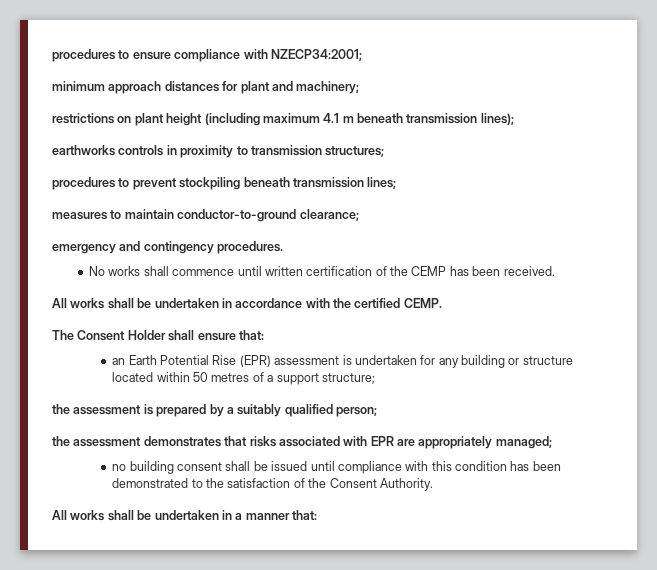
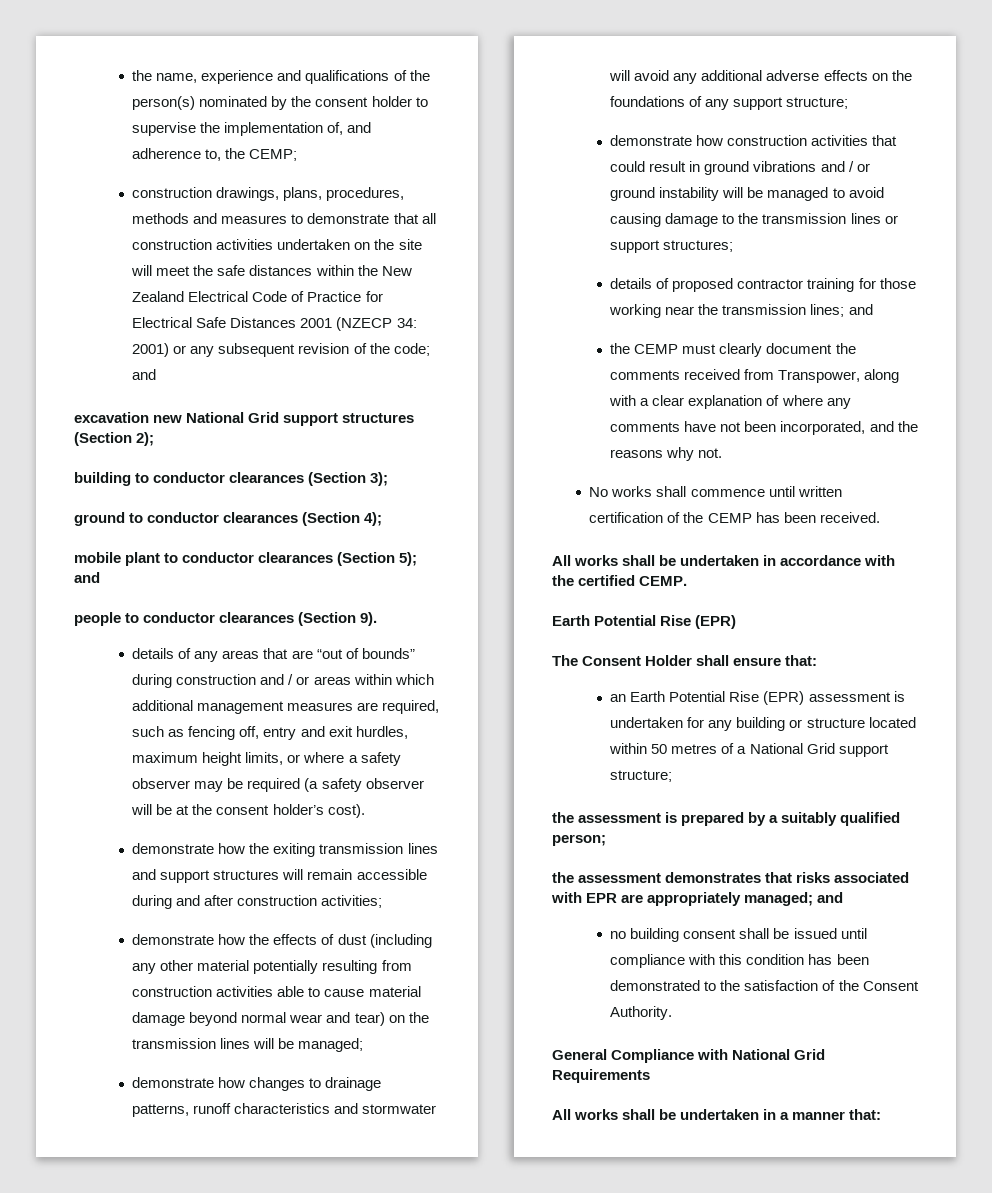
[52,49,362,62] [52,81,360,94] [52,113,514,126] [52,145,385,158] [52,177,397,190] [52,209,359,222] [52,241,284,254] procedures to ensure compliance with NZECP34:2001; // minimum approach distances for plant and machinery; // restrictions on plant height (including maximum 4.1 m beneath transmission lines); // earthworks controls in proximity to transmission structures; // procedures to prevent stockpiling beneath transmission lines; // measures to maintain conductor-to-ground clearance; // emergency and contingency procedures. -> [132,70,430,84] [132,96,428,110] [132,122,372,136] [132,148,298,161] [132,187,405,201] [132,213,436,224] [132,239,422,250] [131,265,412,276] [132,291,383,302] [132,317,417,331] [132,343,430,357] [132,369,157,380] [74,412,415,426] [74,432,155,446] [74,472,389,486] [74,512,383,526] [74,552,418,566] [74,572,100,583] [74,612,378,626] [132,648,415,662] [132,674,434,688] [132,700,440,714] [132,726,408,740] [132,752,401,766] [132,778,424,792] [131,804,365,818] [132,843,438,857] [132,869,427,883] [132,895,383,909] [132,934,432,948] [132,960,412,974] [132,986,421,997] [132,1012,429,1026] [132,1038,364,1052] [132,1077,382,1091] [132,1103,437,1117] [609,70,912,84] [610,96,849,110] [610,135,898,146] [610,161,870,175] [610,187,884,201] [610,213,898,227] [610,240,734,253] [610,278,916,292] [609,304,873,318] [610,343,856,357] [610,369,900,383] [609,395,851,409] [610,421,918,435] [610,447,723,461] the name, experience and qualifications of the person(s) nominated by the consent holder to supervise the implementation of, and adherence to, the CEMP; // construction drawings, plans, procedures, methods and measures to demonstrate that all construction activities undertaken on the site will meet the safe distances within the New Zealand Electrical Code of Practice for Electrical Safe Distances 2001 (NZECP 34: 2001) or any subsequent revision of the code; and // excavation new National Grid support structures (Section 2); // building to conductor clearances (Section 3); // ground to conductor clearances (Section 4); // mobile plant to conductor clearances (Section 5); and // people to conductor clearances (Section 9). // details of any areas that are “out of bounds” during construction and / or areas within which additional management measures are required, such as fencing off, entry and exit hurdles, maximum height limits, or where a safety observer may be required (a safety observer will be at the consent holder’s cost). // demonstrate how the exiting transmission lines and support structures will remain accessible during and after construction activities; // demonstrate how the effects of dust (including any other material potentially resulting from construction activities able to cause material damage beyond normal wear and tear) on the transmission lines will be managed; // demonstrate how changes to drainage patterns, runoff characteristics and stormwater will avoid any additional adverse effects on the foundations of any support structure; // demonstrate how construction activities that could result in ground vibrations and / or ground instability will be managed to avoid causing damage to the transmission lines or support structures; // details of proposed contractor training for those working near the transmission lines; and // the CEMP must clearly document the comments received from Transpower, along with a clear explanation of where any comments have not been incorporated, and the reasons why not.
(442, 303) none -> [552,615,737,629] // Earth Potential Rise (EPR)
(274, 378) none -> [749,743,835,754] National Grid
(552, 442) none -> [817,892,844,903] and
(433, 484) none -> [552,1049,826,1063] [552,1069,650,1083] // General Compliance with National Grid Requirements

